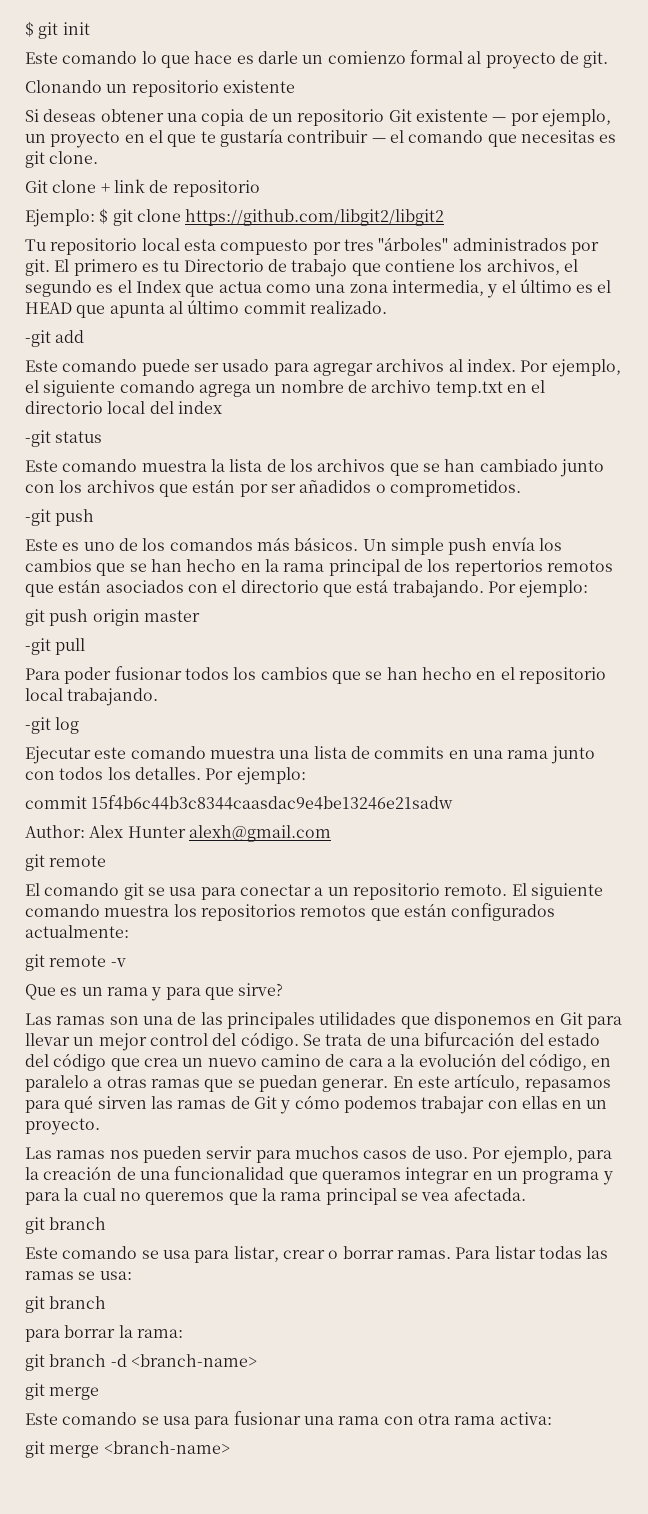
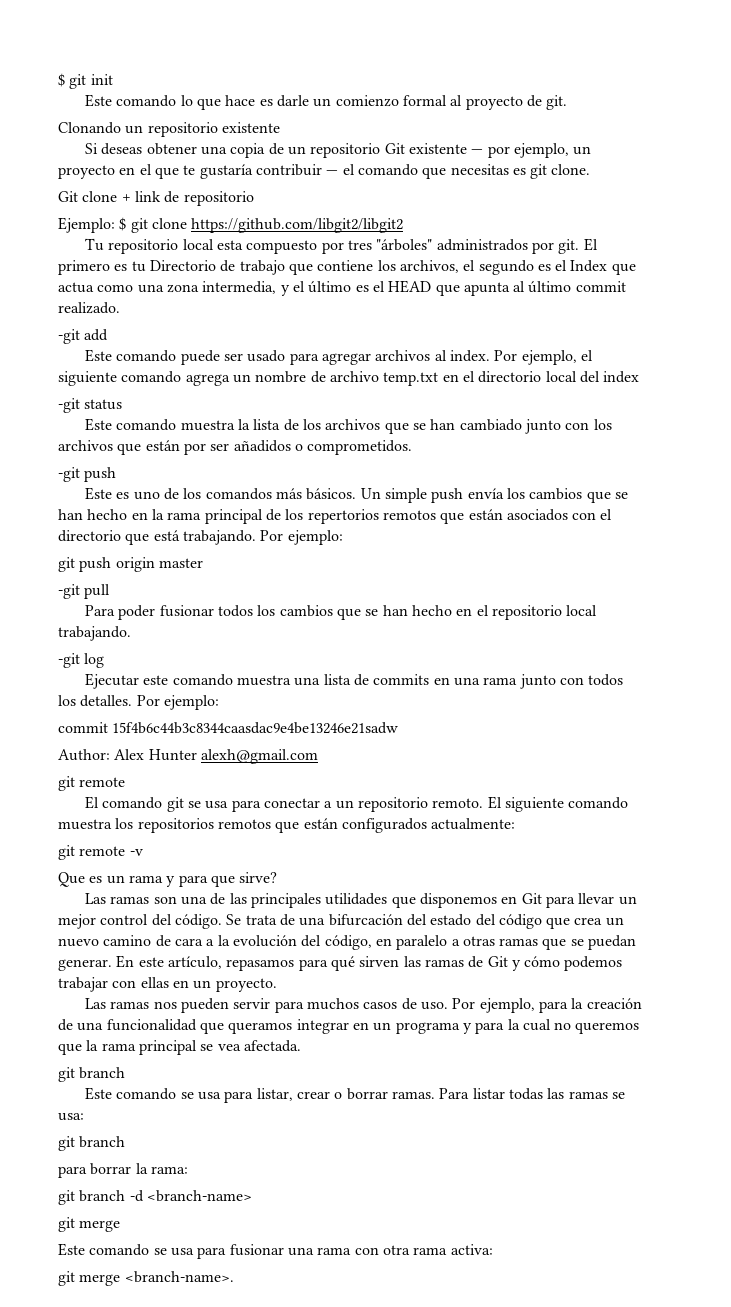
[103,1441,230,1454] <branch-name> -> [124,1271,234,1283] <branch-name>.

